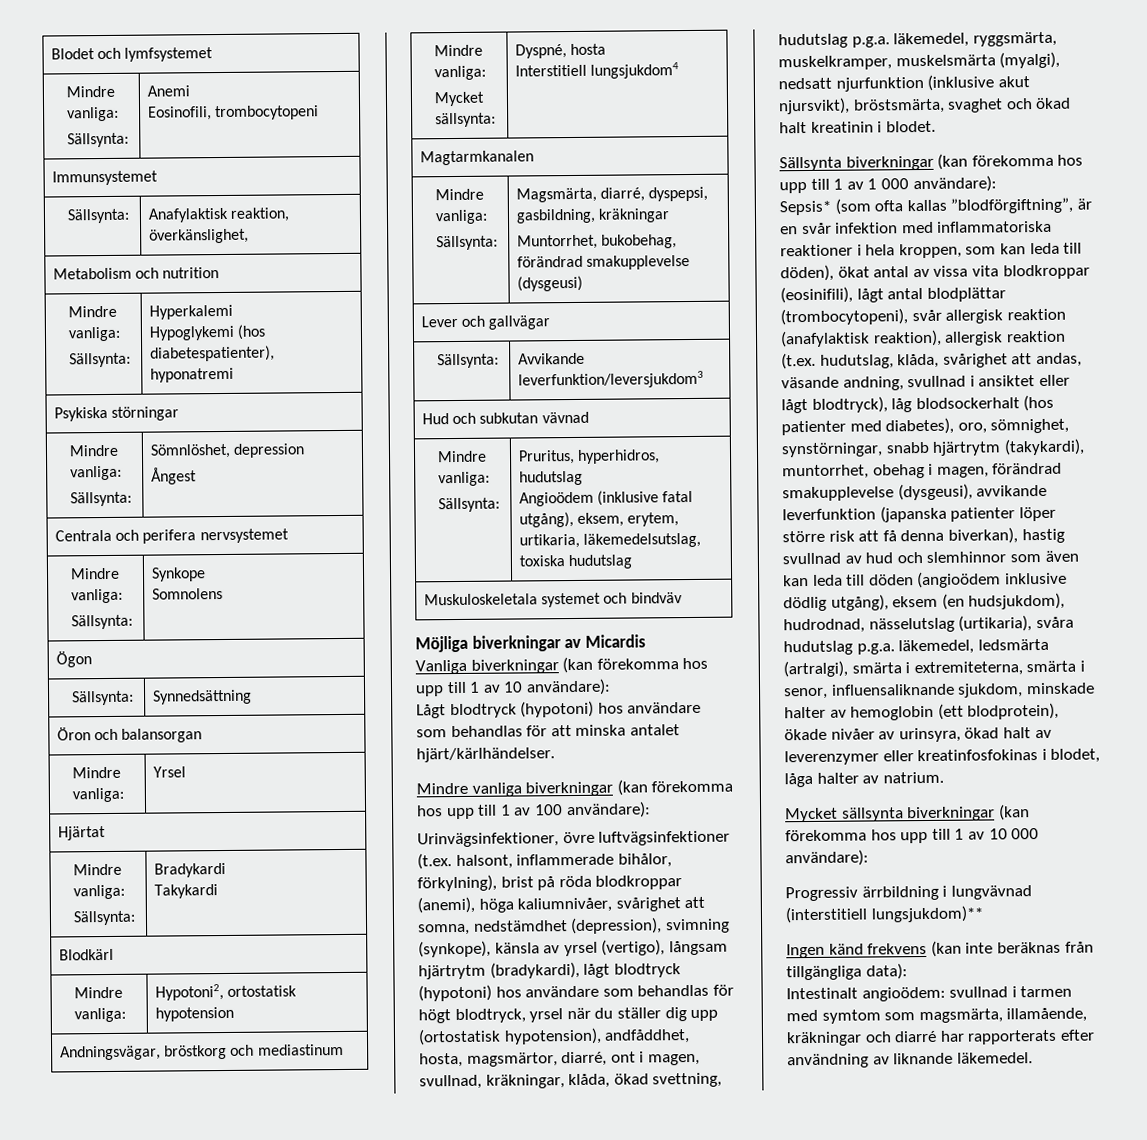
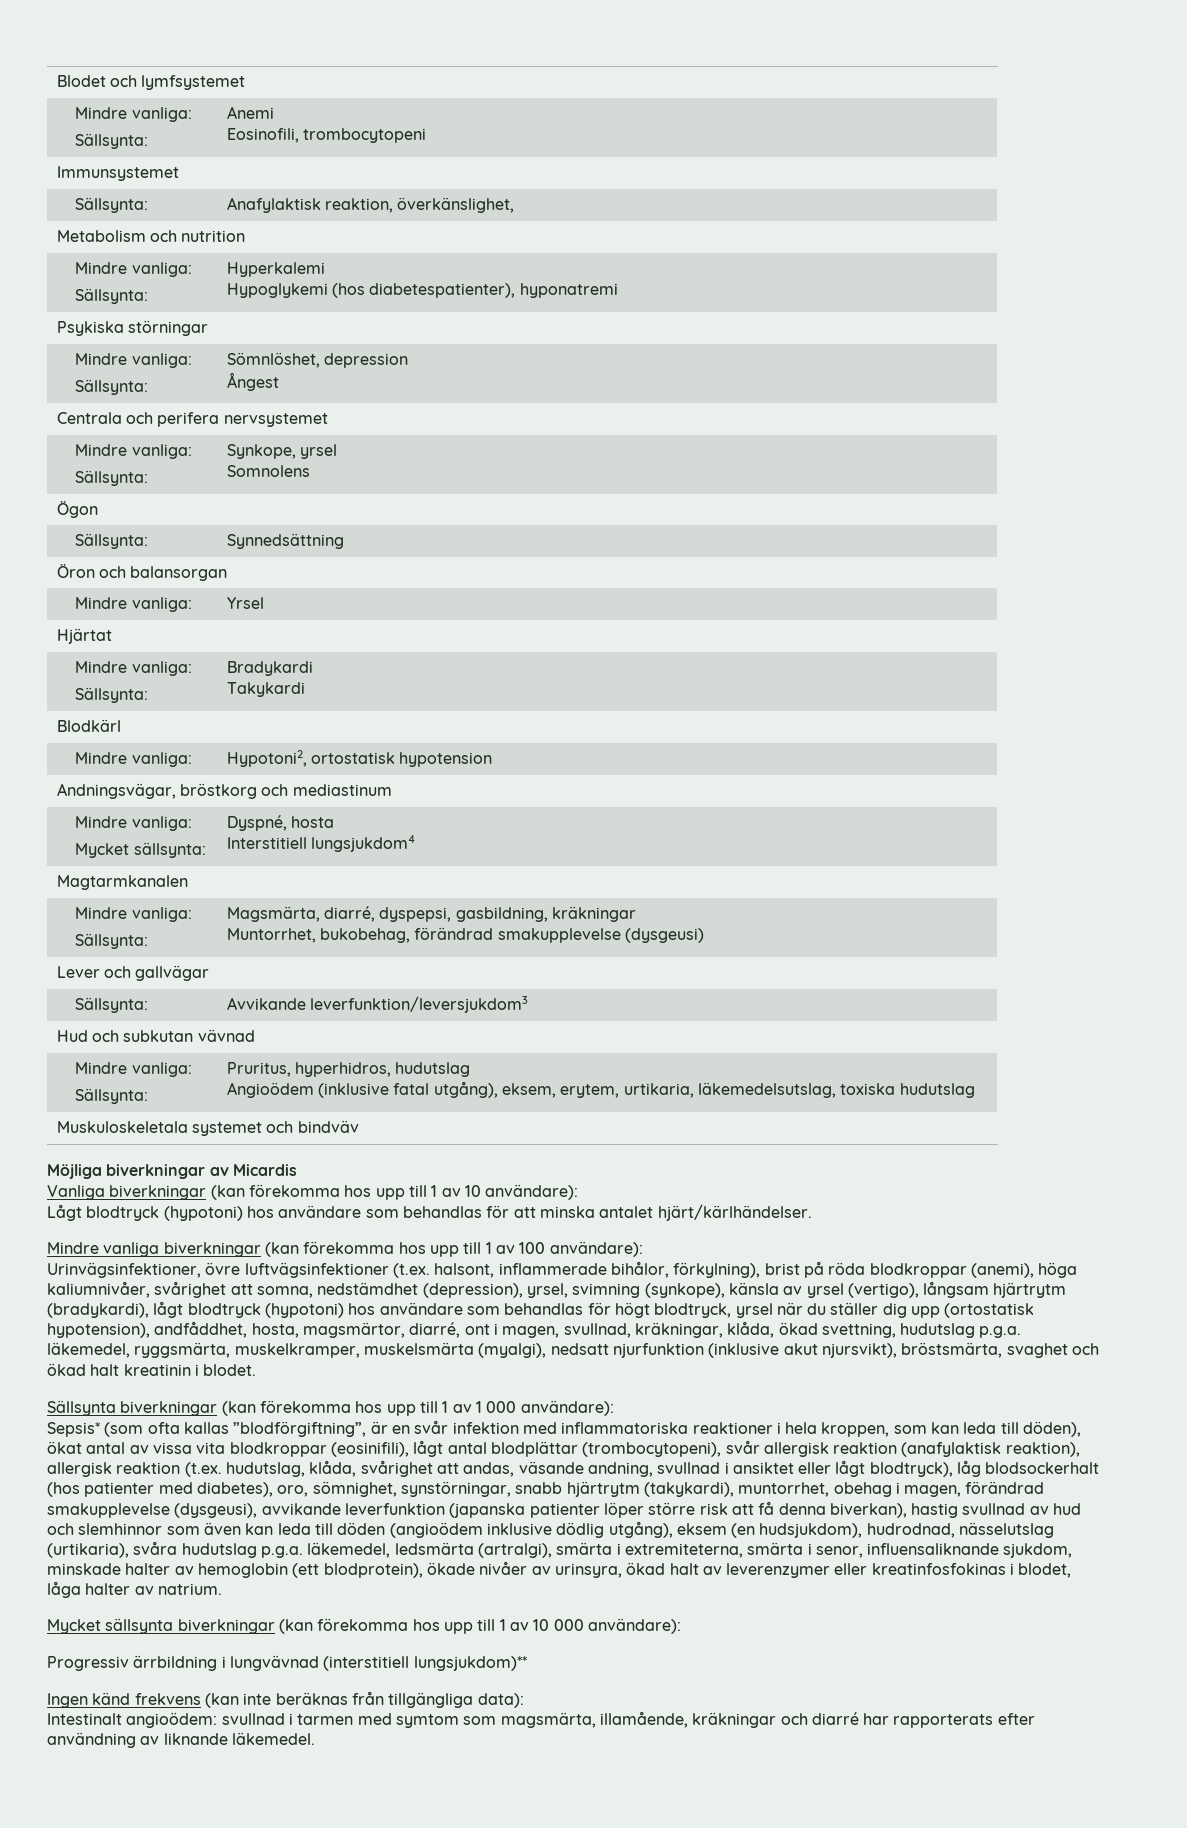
[151,567,207,582] Synkope -> [226,444,338,459] Synkope, yrsel
(663, 926) none -> [526,1283,568,1298] yrsel,

